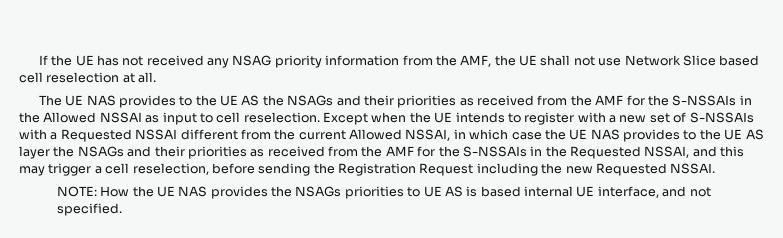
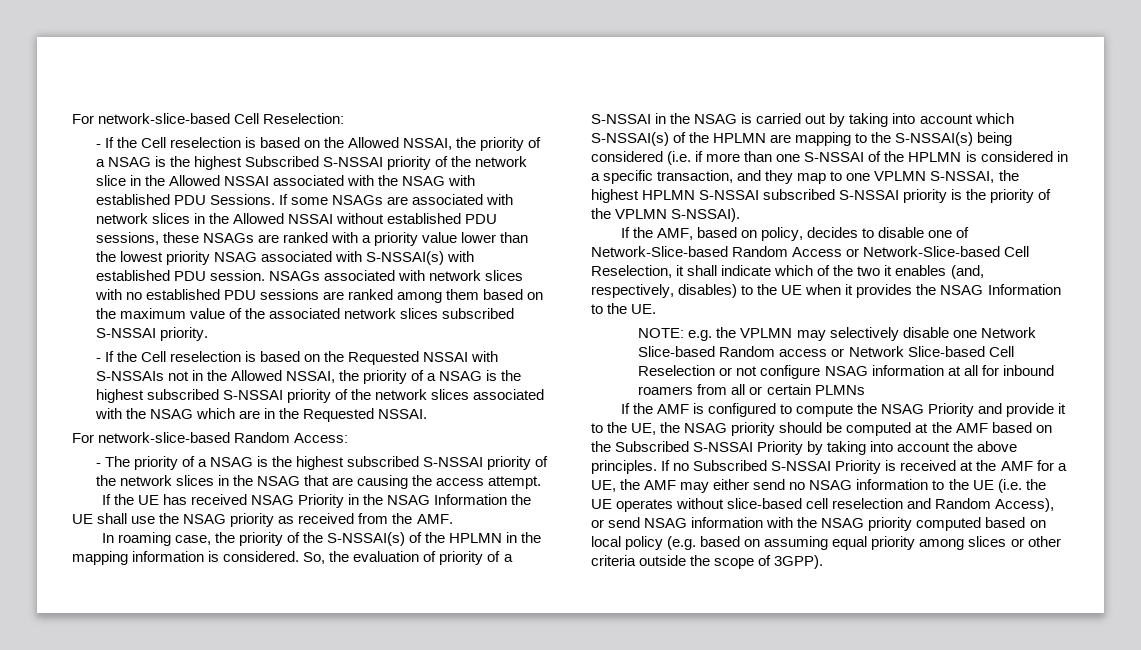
[38,55,760,68] [19,72,157,83] [38,95,752,108] [19,112,754,125] [19,129,764,142] [19,146,745,159] [19,163,716,176] [56,186,711,199] [56,203,122,216] If the UE has not received any NSAG priority information from the AMF, the UE shall not use Network Slice based cell reselection at all. // The UE NAS provides to the UE AS the NSAGs and their priorities as received from the AMF for the S-NSSAIs in the Allowed NSSAI as input to cell reselection. Except when the UE intends to register with a new set of S-NSSAIs with a Requested NSSAI different from the current Allowed NSSAI, in which case the UE NAS provides to the UE AS layer the NSAGs and their priorities as received from the AMF for the S-NSSAIs in the Requested NSSAI, and this may trigger a cell reselection, before sending the Registration Request including the new Requested NSSAI. // NOTE: How the UE NAS provides the NSAGs priorities to UE AS is based internal UE interface, and not specified. -> [72,113,345,124] [95,137,542,151] [95,156,528,170] [95,175,476,186] [95,194,514,205] [95,213,498,224] [95,232,529,246] [95,251,475,265] [95,270,524,281] [94,289,544,303] [95,308,515,319] [95,327,208,341] [95,351,499,365] [95,370,522,384] [95,389,545,403] [94,408,428,422] [72,432,349,443] [95,456,549,470] [95,475,542,489] [101,494,532,508] [72,513,453,527] [101,532,542,546] [72,551,513,565] [591,113,1014,127] [591,132,1013,146] [591,151,1068,165] [591,170,1019,184] [591,189,1052,203] [591,208,741,222] [620,227,970,241] [591,246,1030,257] [591,265,984,279] [591,284,1061,298] [591,303,657,314] [638,327,1036,341] [638,346,1014,357] [638,365,1054,379] [638,384,865,395] [620,403,1067,417] [591,422,1052,436] [591,441,1018,455] [591,460,1067,474] [591,479,1046,493] [591,498,1055,512] [591,517,1046,531] [591,536,1061,550] [591,555,824,569] For network-slice-based Cell Reselection: // - If the Cell reselection is based on the Allowed NSSAI, the priority of a NSAG is the highest Subscribed S-NSSAI priority of the network slice in the Allowed NSSAI associated with the NSAG with established PDU Sessions. If some NSAGs are associated with network slices in the Allowed NSSAI without established PDU sessions, these NSAGs are ranked with a priority value lower than the lowest priority NSAG associated with S-NSSAI(s) with established PDU session. NSAGs associated with network slices with no established PDU sessions are ranked among them based on the maximum value of the associated network slices subscribed S-NSSAI priority. // - If the Cell reselection is based on the Requested NSSAI with S-NSSAIs not in the Allowed NSSAI, the priority of a NSAG is the highest subscribed S-NSSAI priority of the network slices associated with the NSAG which are in the Requested NSSAI. // For network-slice-based Random Access: // - The priority of a NSAG is the highest subscribed S-NSSAI priority of the network slices in the NSAG that are causing the access attempt. // If the UE has received NSAG Priority in the NSAG Information the UE shall use the NSAG priority as received from the AMF. // In roaming case, the priority of the S-NSSAI(s) of the HPLMN in the mapping information is considered. So, the evaluation of priority of a S-NSSAI in the NSAG is carried out by taking into account which S-NSSAI(s) of the HPLMN are mapping to the S-NSSAI(s) being considered (i.e. if more than one S-NSSAI of the HPLMN is considered in a specific transaction, and they map to one VPLMN S-NSSAI, the highest HPLMN S-NSSAI subscribed S-NSSAI priority is the priority of the VPLMN S-NSSAI). // If the AMF, based on policy, decides to disable one of Network-Slice-based Random Access or Network-Slice-based Cell Reselection, it shall indicate which of the two it enables (and, respectively, disables) to the UE when it provides the NSAG Information to the UE. // NOTE: e.g. the VPLMN may selectively disable one Network Slice-based Random access or Network Slice-based Cell Reselection or not configure NSAG information at all for inbound roamers from all or certain PLMNs // If the AMF is configured to compute the NSAG Priority and provide it to the UE, the NSAG priority should be computed at the AMF based on the Subscribed S-NSSAI Priority by taking into account the above principles. If no Subscribed S-NSSAI Priority is received at the AMF for a UE, the AMF may either send no NSAG information to the UE (i.e. the UE operates without slice-based cell reselection and Random Access), or send NSAG information with the NSAG priority computed based on local policy (e.g. based on assuming equal priority among slices or other criteria outside the scope of 3GPP).

